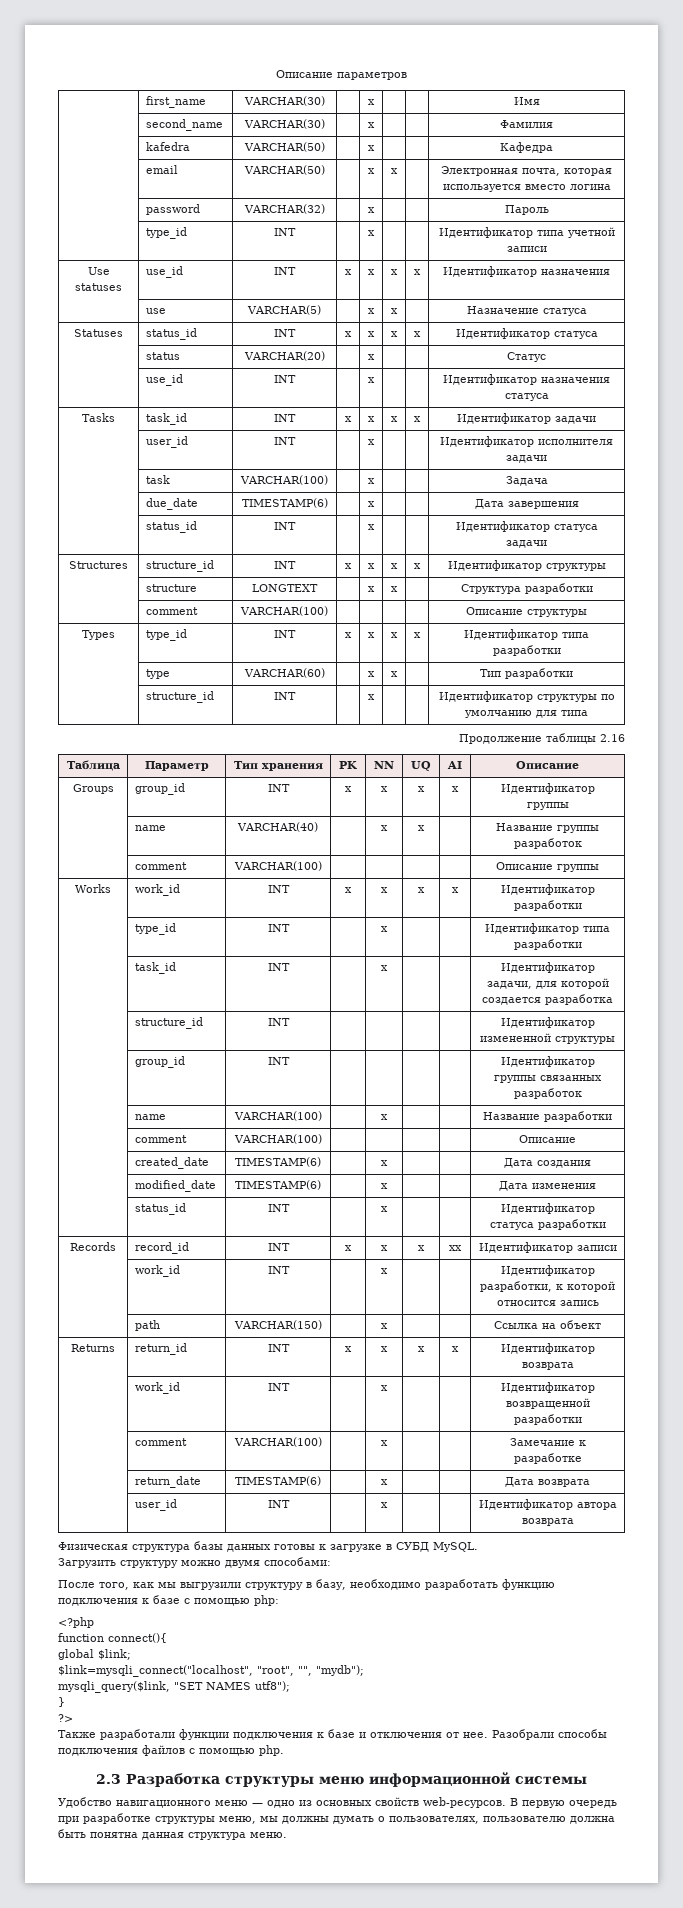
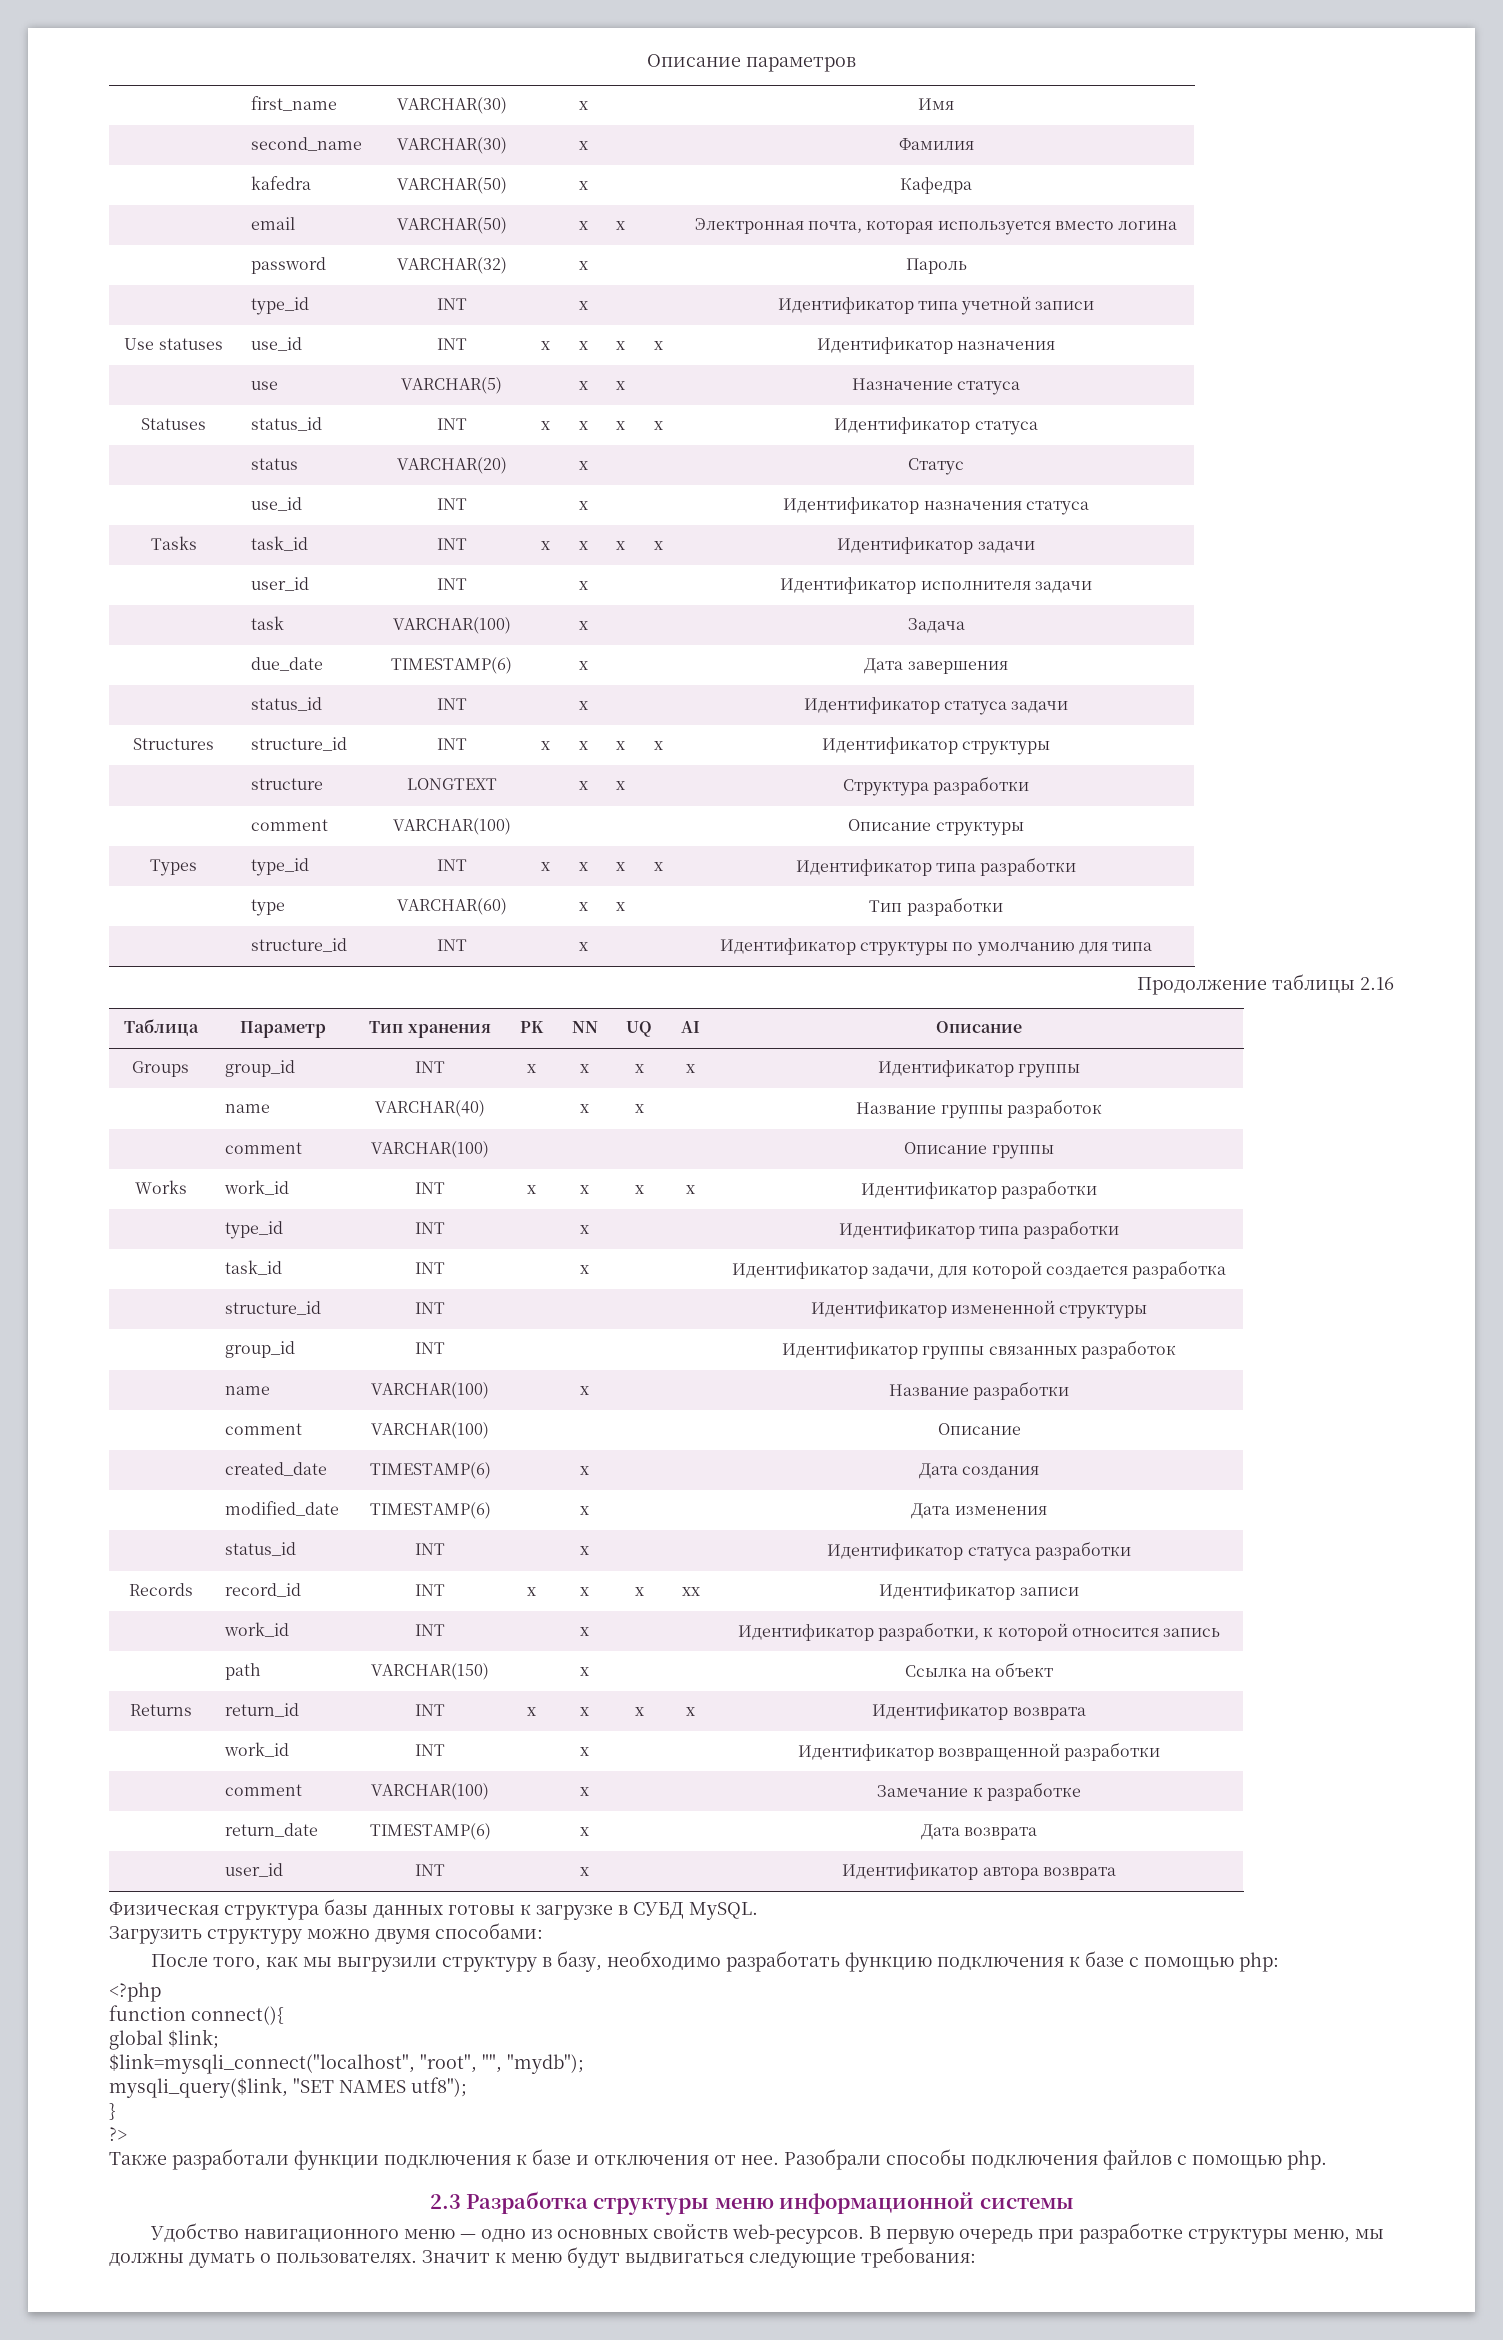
[389,1816,615,1824] [58,1829,287,1840] пользователях, пользователю должна быть понятна данная структура меню. -> [276,2247,976,2268] пользователях. Значит к меню будут выдвигаться следующие требования:

